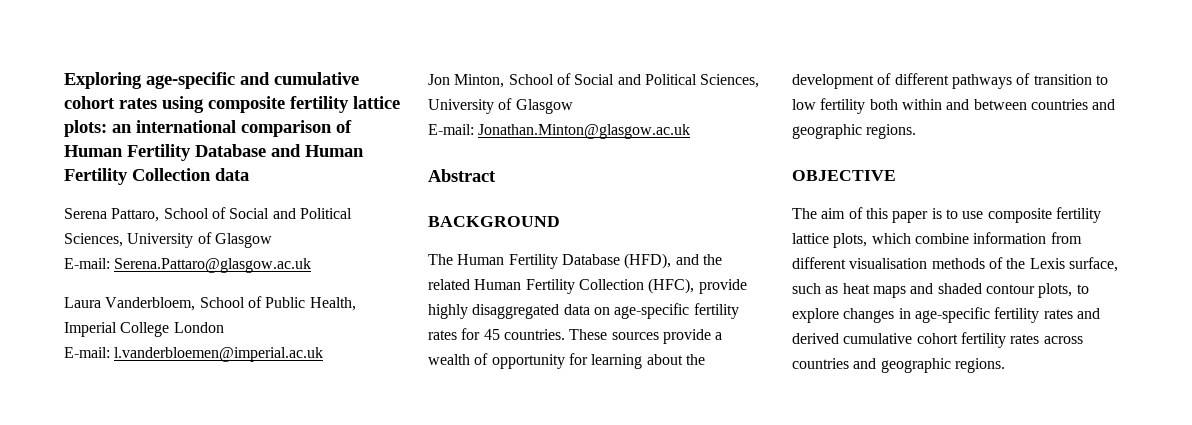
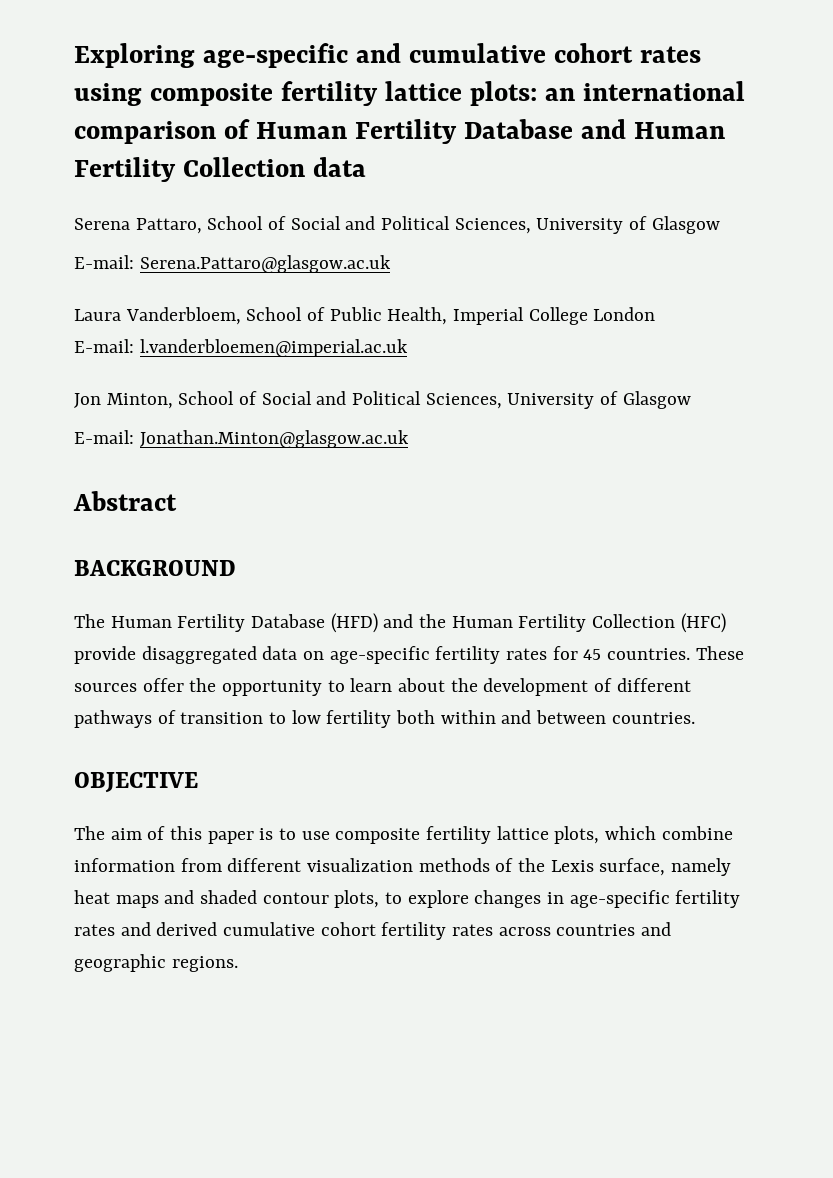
[624,253,672,269] (HFD), -> [330,613,378,633] (HFD)
[428,278,747,294] [428,304,468,319] related Human Fertility Collection (HFC), provide highly -> [451,613,726,633] [74,646,136,664] Human Fertility Collection (HFC) provide
[662,329,723,344] [428,353,643,369] provide a wealth of opportunity for learning -> [142,678,393,696] offer the opportunity to learn
[1030,99,1116,110] [792,124,917,139] countries and geographic regions. -> [611,712,695,724] countries.
[849,258,928,269] visualisation -> [307,858,414,872] visualization
[792,283,839,294] such as -> [671,858,732,876] namely

